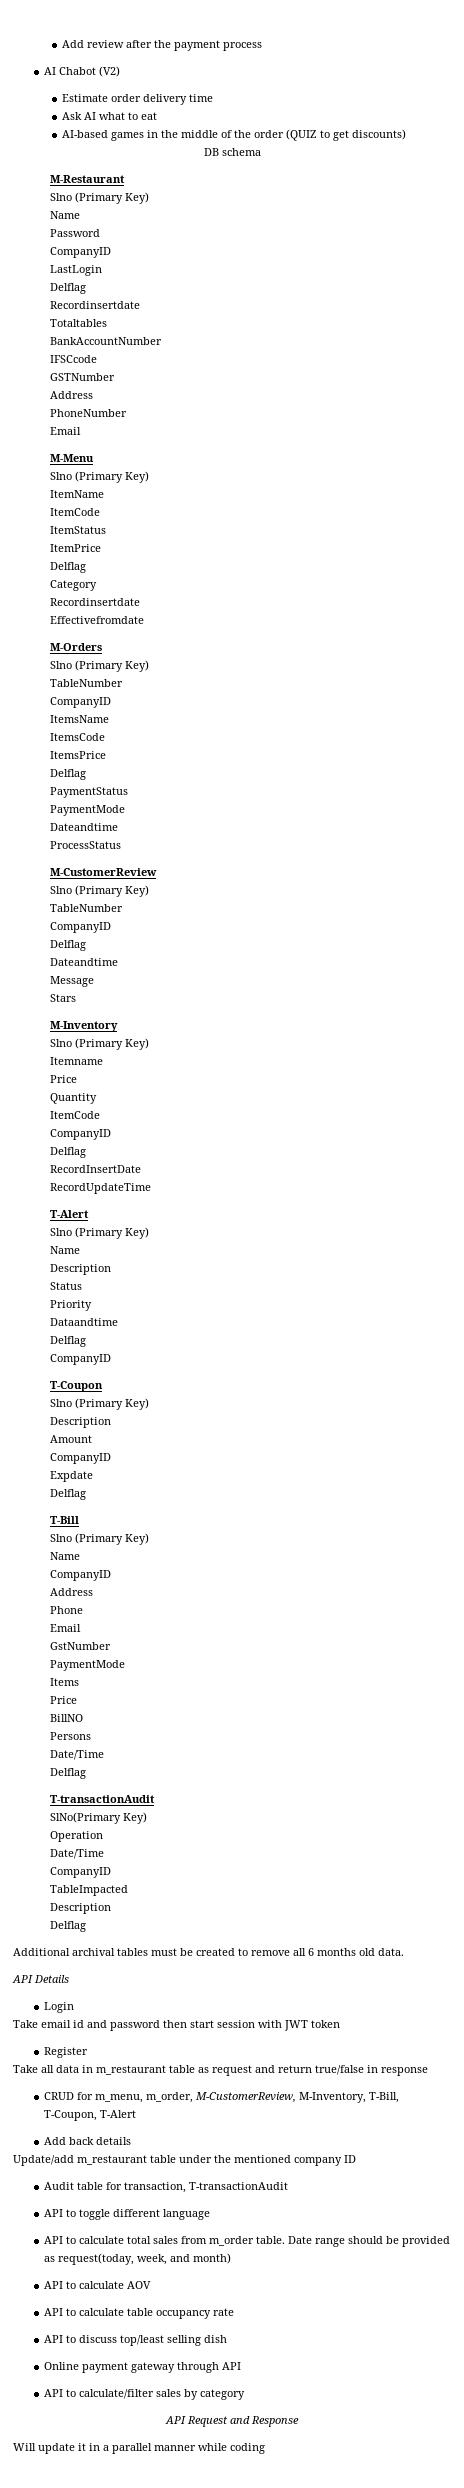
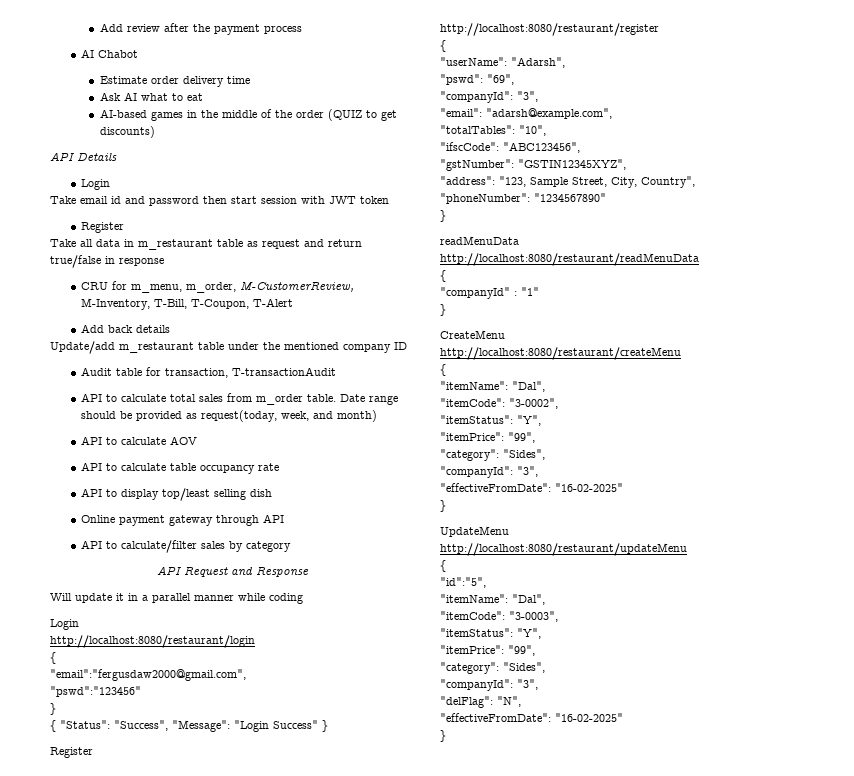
[98,66,120,77] (V2) -> (139, 54) none
[203,148,261,156] [50,175,126,183] [50,192,150,204] [50,211,81,219] [50,229,101,237] [50,247,112,258] [50,265,103,276] [50,283,87,294] [50,301,141,309] [50,319,108,327] [50,337,163,345] [50,355,98,363] [50,373,116,381] [50,391,94,399] [50,409,128,417] [50,427,82,435] [50,454,95,462] [50,471,150,483] [50,490,105,498] [50,508,101,516] [50,526,107,534] [50,544,102,552] [50,562,87,573] [50,580,98,591] [50,598,141,606] [50,616,145,624] [50,643,103,651] [50,660,150,672] [50,679,124,687] [50,697,112,708] [50,715,110,723] [50,733,106,741] [50,751,107,759] [50,769,87,780] [50,787,129,798] [50,805,126,816] [50,823,119,831] [50,841,122,849] [50,868,158,876] [50,885,150,897] [50,904,124,912] [50,922,112,933] [50,940,87,951] [50,958,119,966] [50,976,95,987] [50,994,77,1002] [50,1021,119,1032] [50,1038,150,1050] [50,1057,104,1065] [50,1075,78,1083] [50,1093,98,1104] [50,1111,101,1119] [50,1129,112,1140] [50,1147,87,1158] [50,1165,142,1173] [50,1183,152,1194] [50,1210,90,1218] [50,1227,150,1239] [50,1246,81,1254] [50,1264,112,1275] [50,1282,83,1290] [50,1300,93,1311] [50,1318,119,1326] [50,1336,87,1347] [50,1354,112,1365] [50,1381,104,1392] [50,1398,150,1410] [50,1417,112,1428] [50,1435,93,1443] [50,1453,112,1464] [50,1471,94,1482] [50,1489,87,1500] [50,1516,80,1524] [50,1533,150,1545] [50,1552,81,1560] [50,1570,112,1581] [50,1588,94,1596] [50,1606,84,1614] [50,1624,82,1632] [50,1642,112,1650] [50,1660,126,1671] [50,1678,80,1686] [50,1696,78,1704] [50,1714,84,1722] [50,1732,92,1740] [50,1750,105,1760] [50,1768,87,1779] [50,1795,156,1803] [50,1812,148,1824] [50,1831,104,1842] [50,1849,105,1859] [50,1867,112,1878] [50,1885,129,1896] [50,1903,112,1914] [50,1921,87,1932] [13,1948,404,1956] // DB schema // M-Restaurant // Slno (Primary Key) // Name // Password // CompanyID // LastLogin // Delflag // Recordinsertdate // Totaltables // BankAccountNumber // IFSCcode // GSTNumber // Address // PhoneNumber // Email // M-Menu // Slno (Primary Key) // ItemName // ItemCode // ItemStatus // ItemPrice // Delflag // Category // Recordinsertdate // Effectivefromdate // M-Orders // Slno (Primary Key) // TableNumber // CompanyID // ItemsName // ItemsCode // ItemsPrice // Delflag // PaymentStatus // PaymentMode // Dateandtime // ProcessStatus // M-CustomerReview // Slno (Primary Key) // TableNumber // CompanyID // Delflag // Dateandtime // Message // Stars // M-Inventory // Slno (Primary Key) // Itemname // Price // Quantity // ItemCode // CompanyID // Delflag // RecordInsertDate // RecordUpdateTime // T-Alert // Slno (Primary Key) // Name // Description // Status // Priority // Dataandtime // Delflag // CompanyID // T-Coupon // Slno (Primary Key) // Description // Amount // CompanyID // Expdate // Delflag // T-Bill // Slno (Primary Key) // Name // CompanyID // Address // Phone // Email // GstNumber // PaymentMode // Items // Price // BillNO // Persons // Date/Time // Delflag // T-transactionAudit // SlNo(Primary Key) // Operation // Date/Time // CompanyID // TableImpacted // Description // Delflag // Additional archival tables must be created to remove all 6 months old data. -> (155, 132) none
[43,2092,74,2100] CRUD -> [81,282,109,290] CRU
[43,2209,210,2220] // API to toggle different language -> (337, 371) none
[78,2335,117,2343] discuss -> [121,489,160,500] display
(265, 2448) none -> [50,619,79,630] [50,635,255,648] [50,652,56,664] [50,669,246,681] [50,686,141,697] [50,703,56,715] [50,720,328,732] [50,747,93,758] [440,23,659,36] [440,40,446,52] [440,57,565,68] [440,74,514,85] [440,91,538,103] [440,108,612,119] [440,125,546,136] [440,142,580,153] [440,159,626,171] [440,176,695,188] [440,193,606,204] [440,210,446,222] [440,236,519,245] [440,253,699,266] [440,270,446,282] [440,287,539,299] [440,304,446,316] [440,330,505,339] [440,347,681,360] [440,364,446,376] [440,381,545,392] [440,398,558,409] [440,415,541,426] [440,432,535,443] [440,449,545,461] [440,466,538,478] [440,483,623,492] [440,500,446,512] [440,526,509,537] [440,543,687,556] [440,560,446,572] [440,577,486,588] [440,594,545,605] [440,611,558,622] [440,628,541,639] [440,645,535,656] [440,662,545,674] [440,679,538,691] [440,696,521,708] [440,713,623,722] [440,730,446,742] // Login // http://localhost:8080/restaurant/login // { // "email":"fergusdaw2000@gmail.com", // "pswd":"123456" // } // { "Status": "Success", "Message": "Login Success" } // Register // http://localhost:8080/restaurant/register // { // "userName": "Adarsh", // "pswd": "69", // "companyId": "3", // "email": "adarsh@example.com", // "totalTables": "10", // "ifscCode": "ABC123456", // "gstNumber": "GSTIN12345XYZ", // "address": "123, Sample Street, City, Country", // "phoneNumber": "1234567890" // } // readMenuData // http://localhost:8080/restaurant/readMenuData // { // "companyId" : "1" // } // CreateMenu // http://localhost:8080/restaurant/createMenu // { // "itemName": "Dal", // "itemCode": "3-0002", // "itemStatus": "Y", // "itemPrice": "99", // "category": "Sides", // "companyId": "3", // "effectiveFromDate": "16-02-2025" // } // UpdateMenu // http://localhost:8080/restaurant/updateMenu // { // "id":"5", // "itemName": "Dal", // "itemCode": "3-0003", // "itemStatus": "Y", // "itemPrice": "99", // "category": "Sides", // "companyId": "3", // "delFlag": "N", // "effectiveFromDate": "16-02-2025" // }

